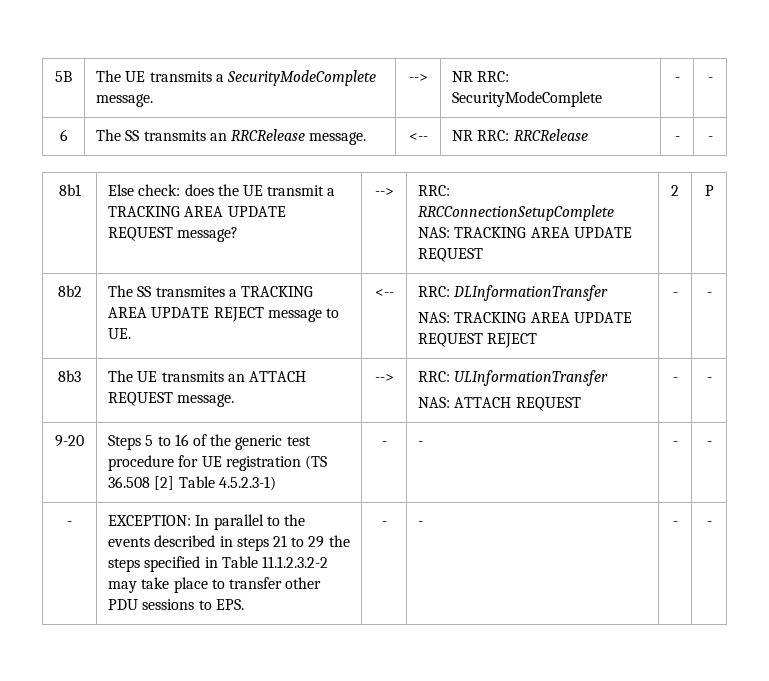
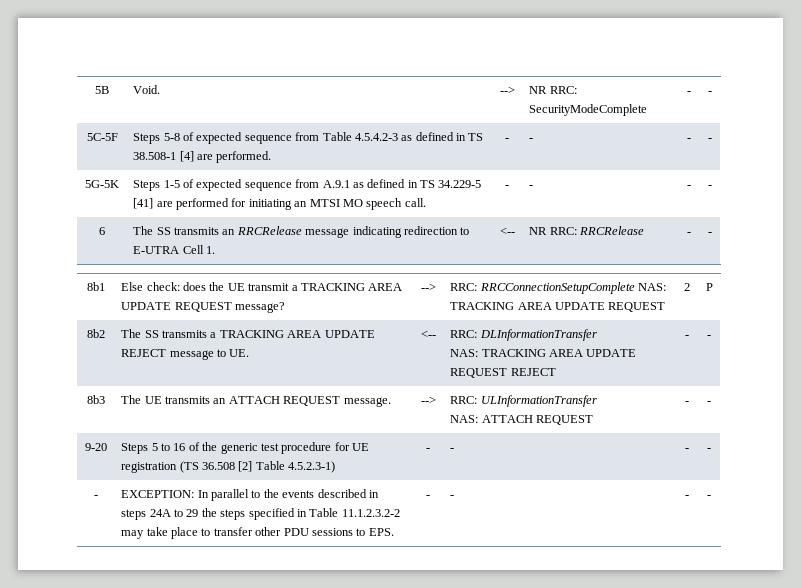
[96,70,376,86] [96,94,154,107] The UE transmits a SecurityModeComplete message. -> [133,85,161,94] Void.
(713, 79) none -> [86,133,118,141] [133,132,484,144] [133,151,272,163] [505,138,509,141] [529,138,534,141] [687,138,691,141] [708,138,712,141] [85,180,119,188] [133,179,482,191] [133,198,426,210] [505,185,509,188] [529,185,534,188] [687,185,691,188] [708,185,712,188] // 5C-5F | Steps 5-8 of expected sequence from Table 4.5.4.2-3 as defined in TS 38.508-1 [4] are performed. | - | - | - | - // 5G-5K | Steps 1-5 of expected sequence from A.9.1 as defined in TS 34.229-5 [41] are performed for initiating an MTSI MO speech call. | - | - | - | -
[309,132,367,145] message. -> [305,226,470,238] [133,245,216,254] message indicating redirection to E-UTRA Cell 1.
[155,286,225,297] transmites -> [162,330,208,338] transmits
[272,535,287,547] 21 -> [149,509,171,517] 24A

